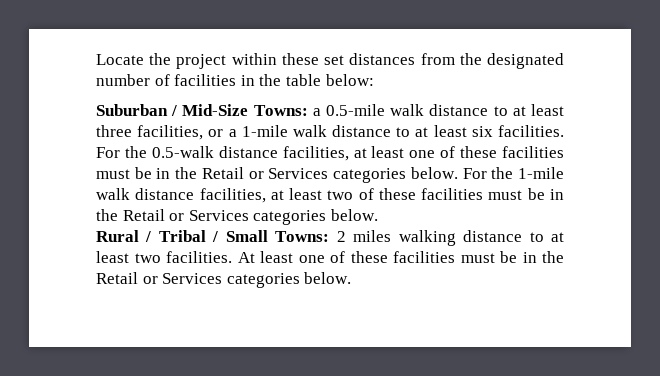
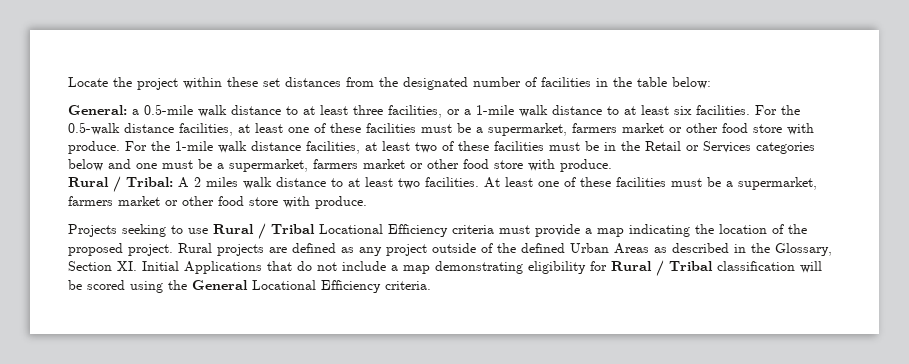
[96,104,308,116] Suburban / Mid-Size Towns: -> [68,105,127,115] General:
[156,167,458,183] in the Retail or Services categories below. -> [476,123,814,136] [68,141,120,154] a supermarket, farmers market or other food store with produce.
[330,209,378,221] [96,230,330,242] below. // Rural / Tribal / Small Towns: -> [68,159,612,172] [68,176,189,192] below and one must be a supermarket, farmers market or other food store with produce. // Rural / Tribal: A
[398,230,456,246] walking -> [243,177,272,189] walk
[522,251,564,263] [96,272,352,288] in the Retail or Services categories below. -> [726,177,817,190] [68,196,367,209] [68,223,807,239] [68,243,832,256] [68,260,822,276] [68,280,431,293] a supermarket, farmers market or other food store with produce. // Projects seeking to use Rural / Tribal Locational Efficiency criteria must provide a map indicating the location of the proposed project. Rural projects are defined as any project outside of the defined Urban Areas as described in the Glossary, Section XI. Initial Applications that do not include a map demonstrating eligibility for Rural / Tribal classification will be scored using the General Locational Efficiency criteria.

